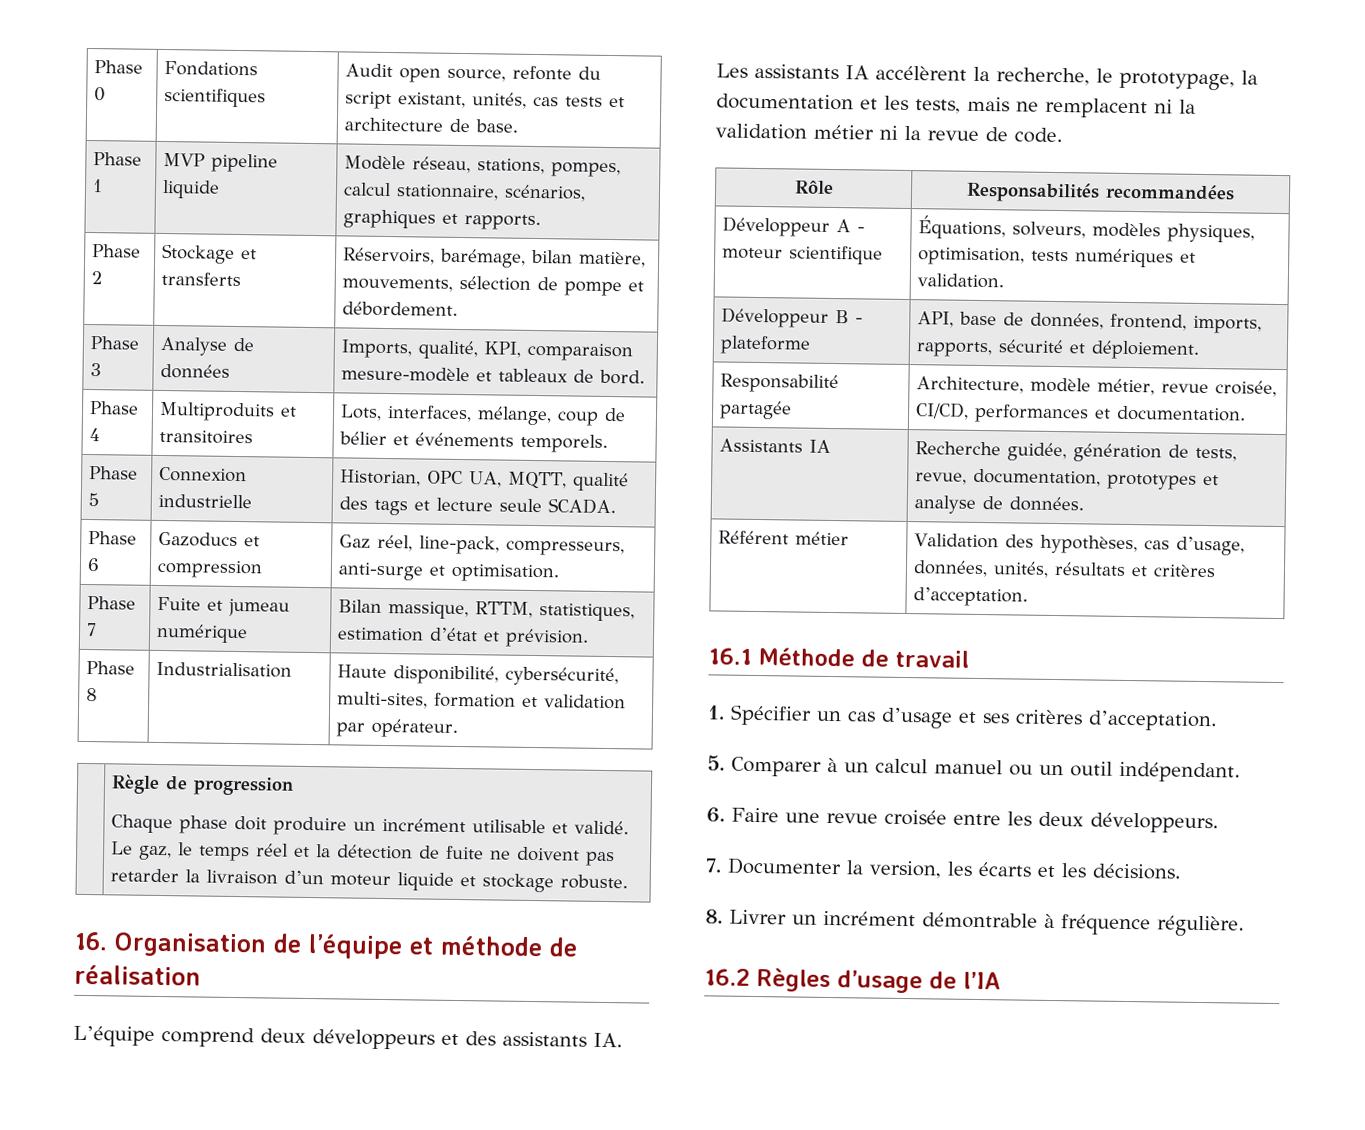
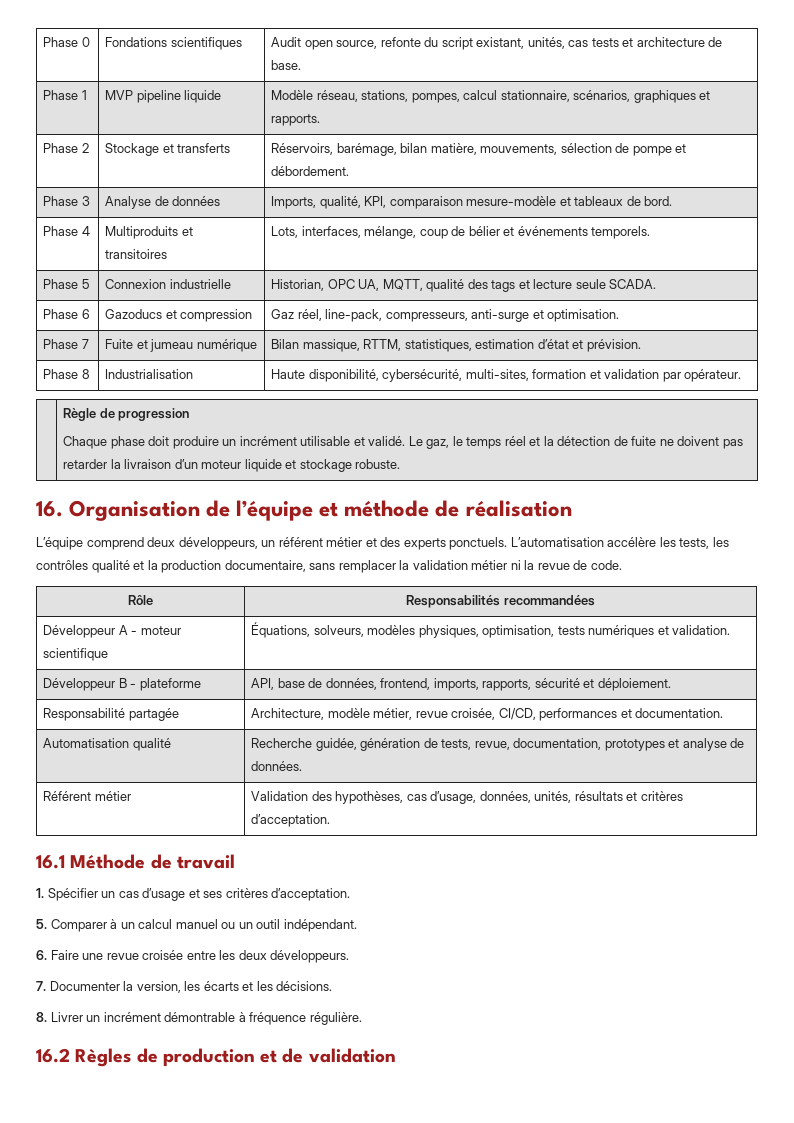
[312,1029,623,1050] [716,63,1258,91] [716,93,1173,119] développeurs et des assistants IA. Les assistants IA accélèrent la recherche, le prototypage, la documentation et les tests, mais ne remplacent ni -> [178,537,729,550] [36,560,396,573] développeurs, un référent métier et des experts ponctuels. L’automatisation accélère les tests, les contrôles qualité et la production documentaire, sans remplacer
[719,438,832,453] Assistants IA -> [43,738,171,751] Automatisation qualité
[837,970,1001,994] d’usage de l’IA -> [136,1048,396,1067] de production et de validation

